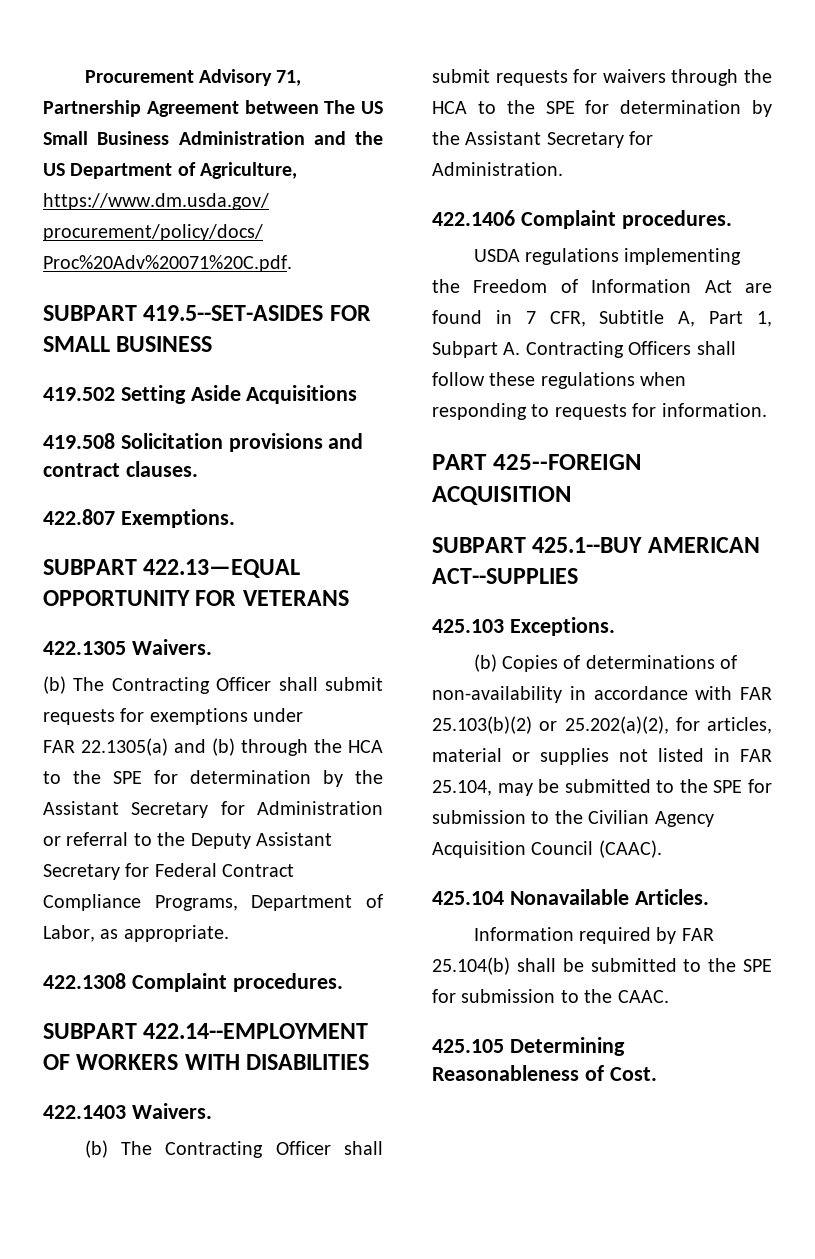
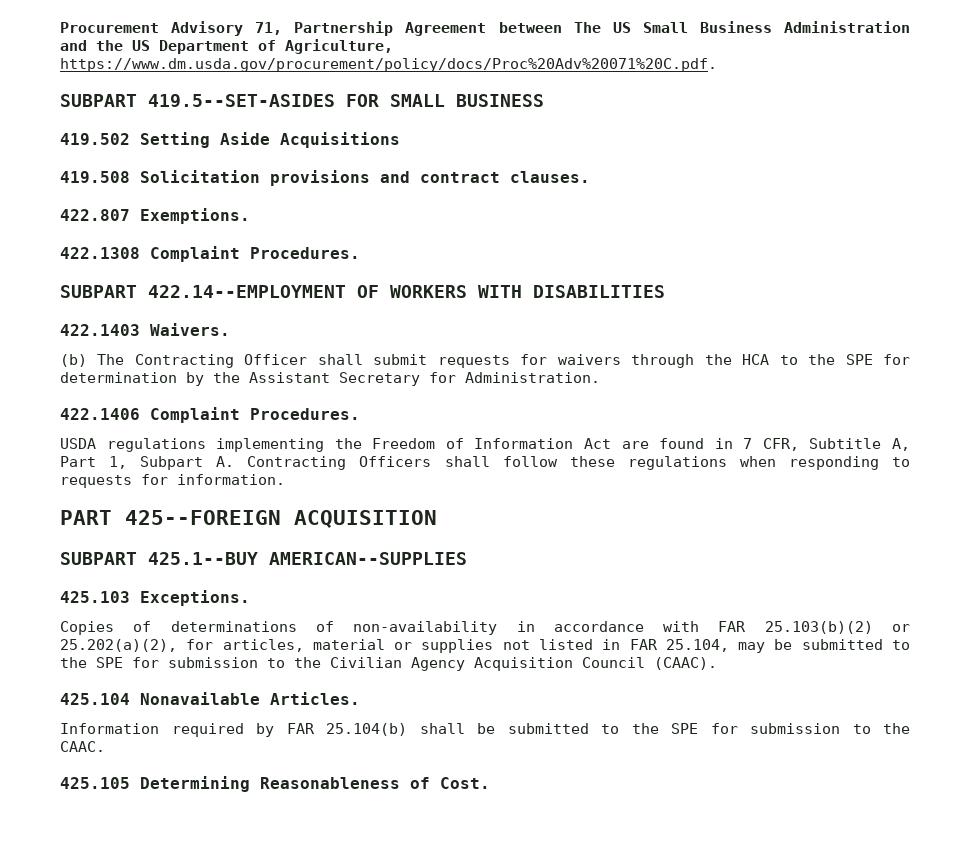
[43,559,301,578] [43,590,349,606] [43,639,212,655] [43,676,383,694] [43,708,304,725] [43,738,383,756] [43,770,383,787] [43,801,383,818] [43,832,332,849] [43,863,295,880] [43,894,384,911] [43,925,229,942] // SUBPART 422.13—EQUAL OPPORTUNITY FOR VETERANS // 422.1305 Waivers. // (b) The Contracting Officer shall submit requests for exemptions under // FAR 22.1305(a) and (b) through the HCA to the SPE for determination by the Assistant Secretary for Administration or referral to the Deputy Assistant Secretary for Federal Contract Compliance Programs, Department of Labor, as appropriate. -> (250, 216) none
[232,973,343,992] procedures. -> [250,247,360,259] Procedures.
[621,210,732,229] procedures. -> [250,408,360,420] Procedures.
[647,537,760,553] [432,568,578,584] AMERICAN ACT--SUPPLIES -> [269,552,467,565] AMERICAN--SUPPLIES
[473,654,497,672] (b) -> (250, 598) none

